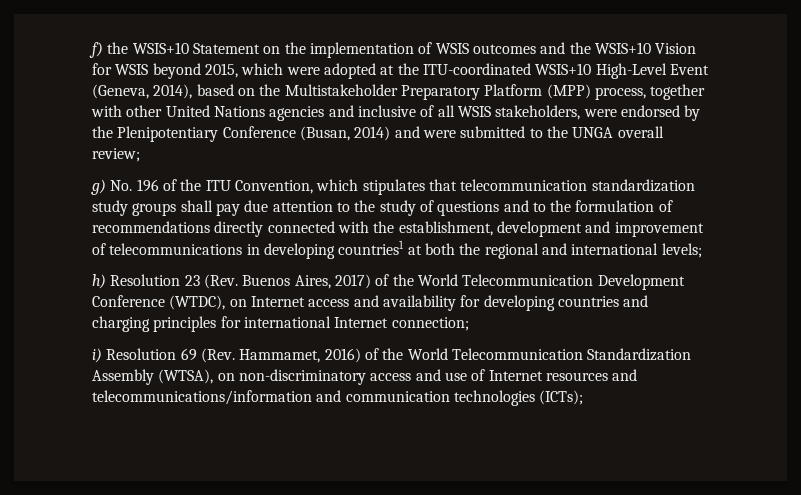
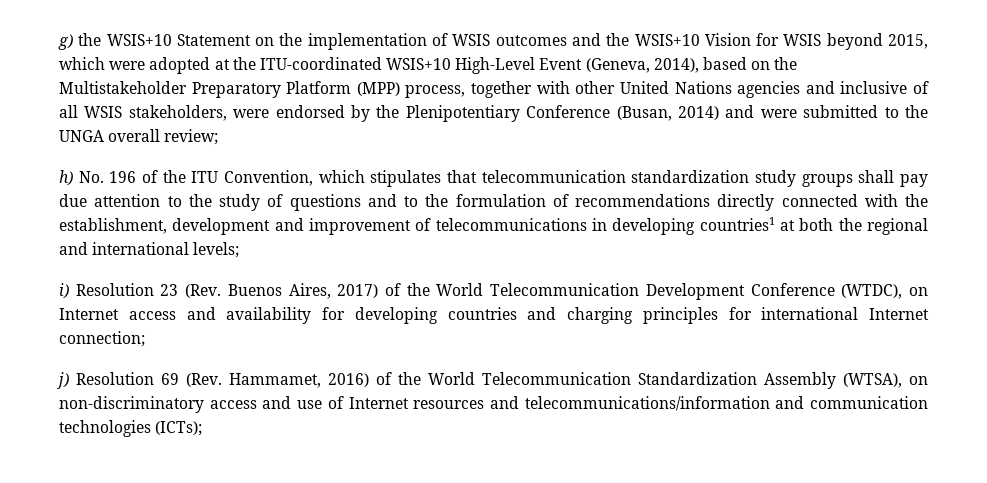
[89,42,103,58] f) -> [58,34,73,50] g)
[91,179,106,195] g) -> [59,170,73,186] h)
[92,274,106,289] h) -> [59,283,69,299] i)
[92,348,102,363] i) -> [56,372,69,389] j)

